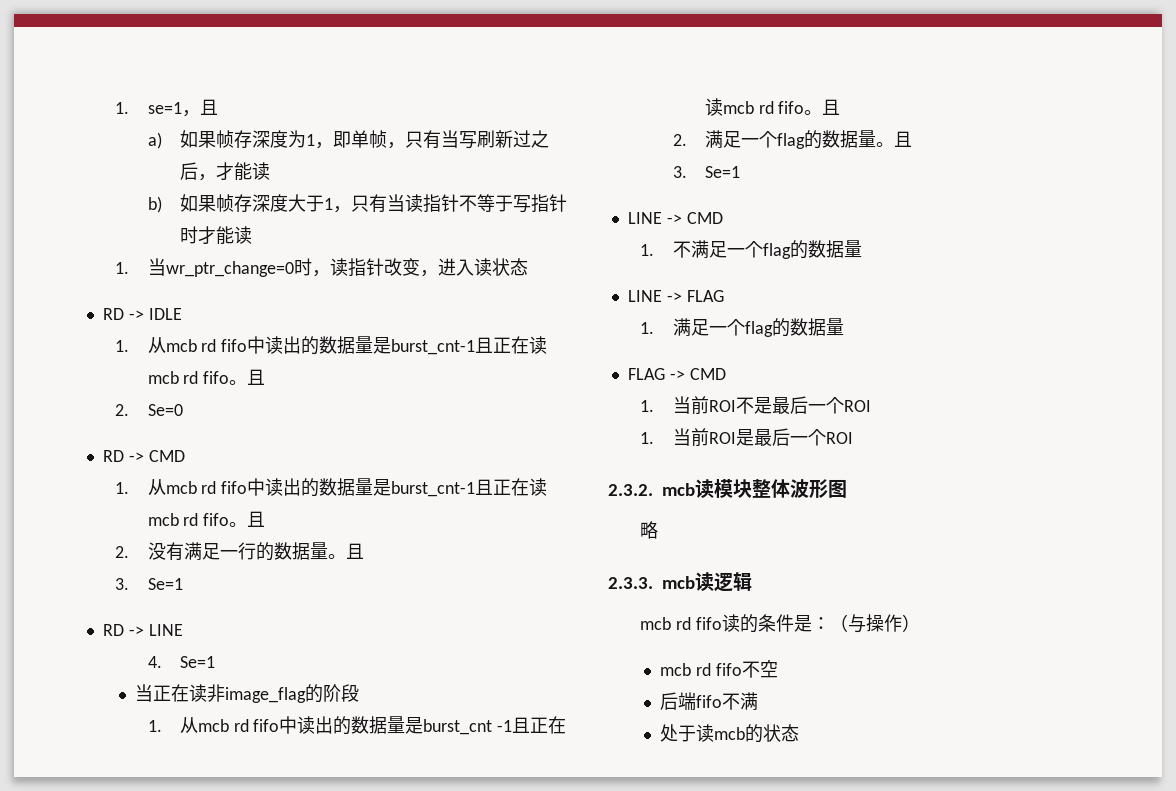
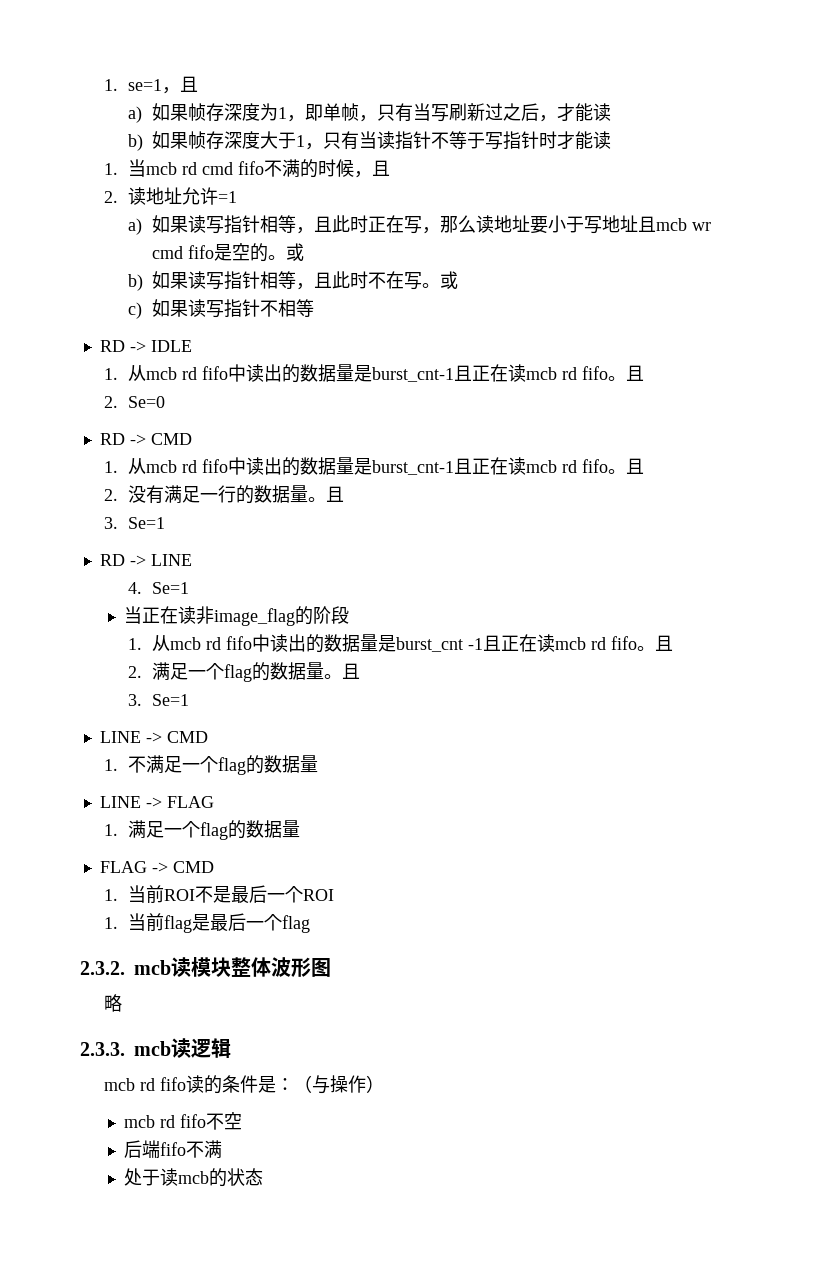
[165,258,528,277] wr_ptr_change=0时，读指针改变，进入读状态 -> [146,159,391,178] [104,187,238,205] [128,215,712,235] [152,243,305,262] [128,271,459,291] [128,299,315,319] mcb rd cmd fifo不满的时候，且 // 2.读地址允许=1 // a)如果读写指针相等，且此时正在写，那么读地址要小于写地址且mcb wr cmd fifo是空的。或 // b)如果读写指针相等，且此时不在写。或 // c)如果读写指针不相等
[708,428,853,446] ROI是最后一个ROI -> [164,913,311,933] flag是最后一个flag

